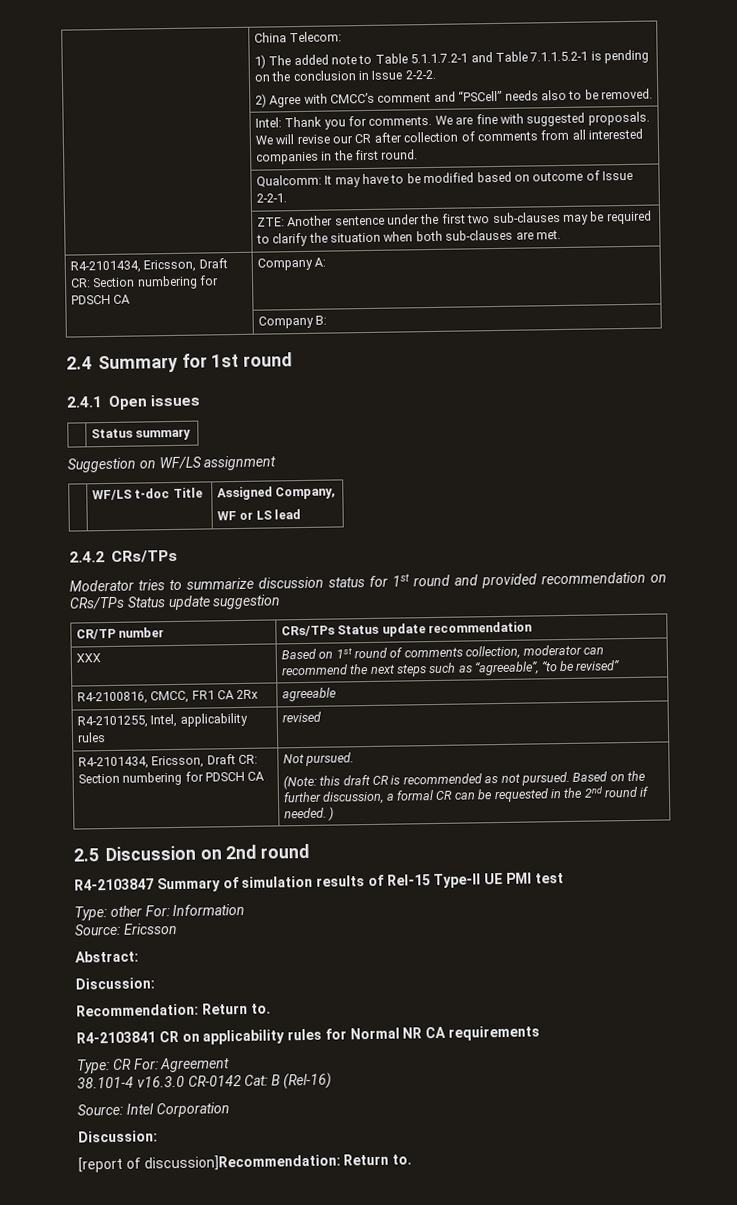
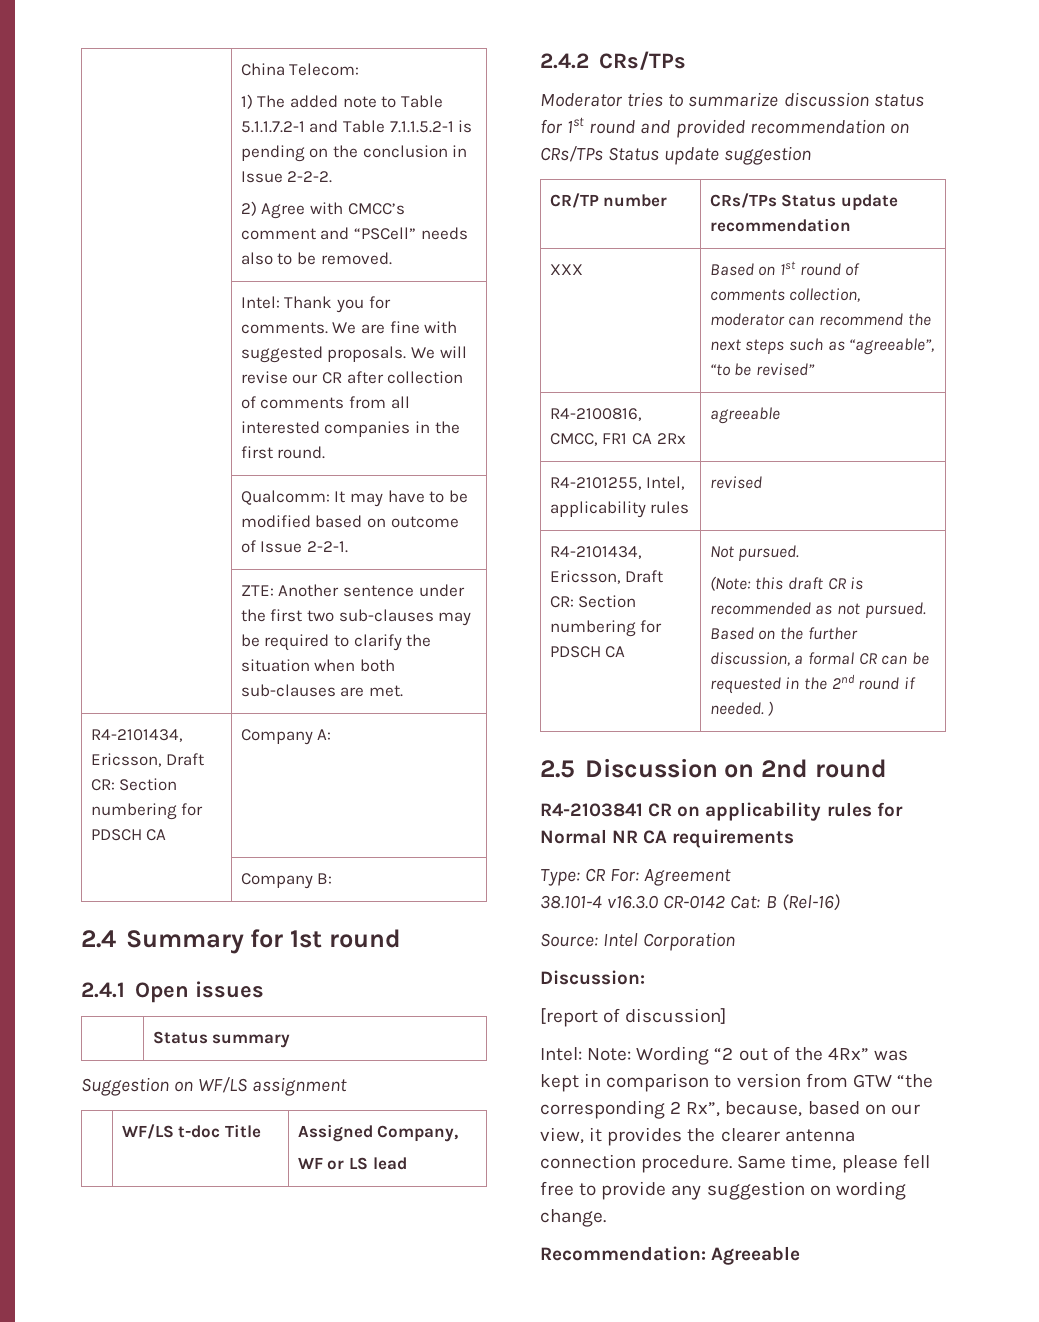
[74,872,564,893] [74,903,246,921] [74,922,178,936] [75,950,139,963] [75,977,155,990] [76,1002,271,1017] // R4-2103847 Summary of simulation results of Rel-15 Type-II UE PMI test // Type: other For: Information // Source: Ericsson // Abstract: // Discussion: // Recommendation: Return to. -> (888, 768) none
[143,1153,413,1172] discussion]Recommendation: Return to. -> [625,1008,727,1024] [540,1046,909,1065] [540,1073,933,1092] [540,1100,920,1119] [540,1127,855,1146] [540,1154,930,1173] [540,1181,906,1200] [540,1209,606,1227] [540,1246,801,1265] discussion] // Intel: Note: Wording “2 out of the 4Rx” was kept in comparison to version from GTW “the corresponding 2 Rx”, because, based on our view, it provides the clearer antenna connection procedure. Same time, please fell free to provide any suggestion on wording change. // Recommendation: Agreeable

